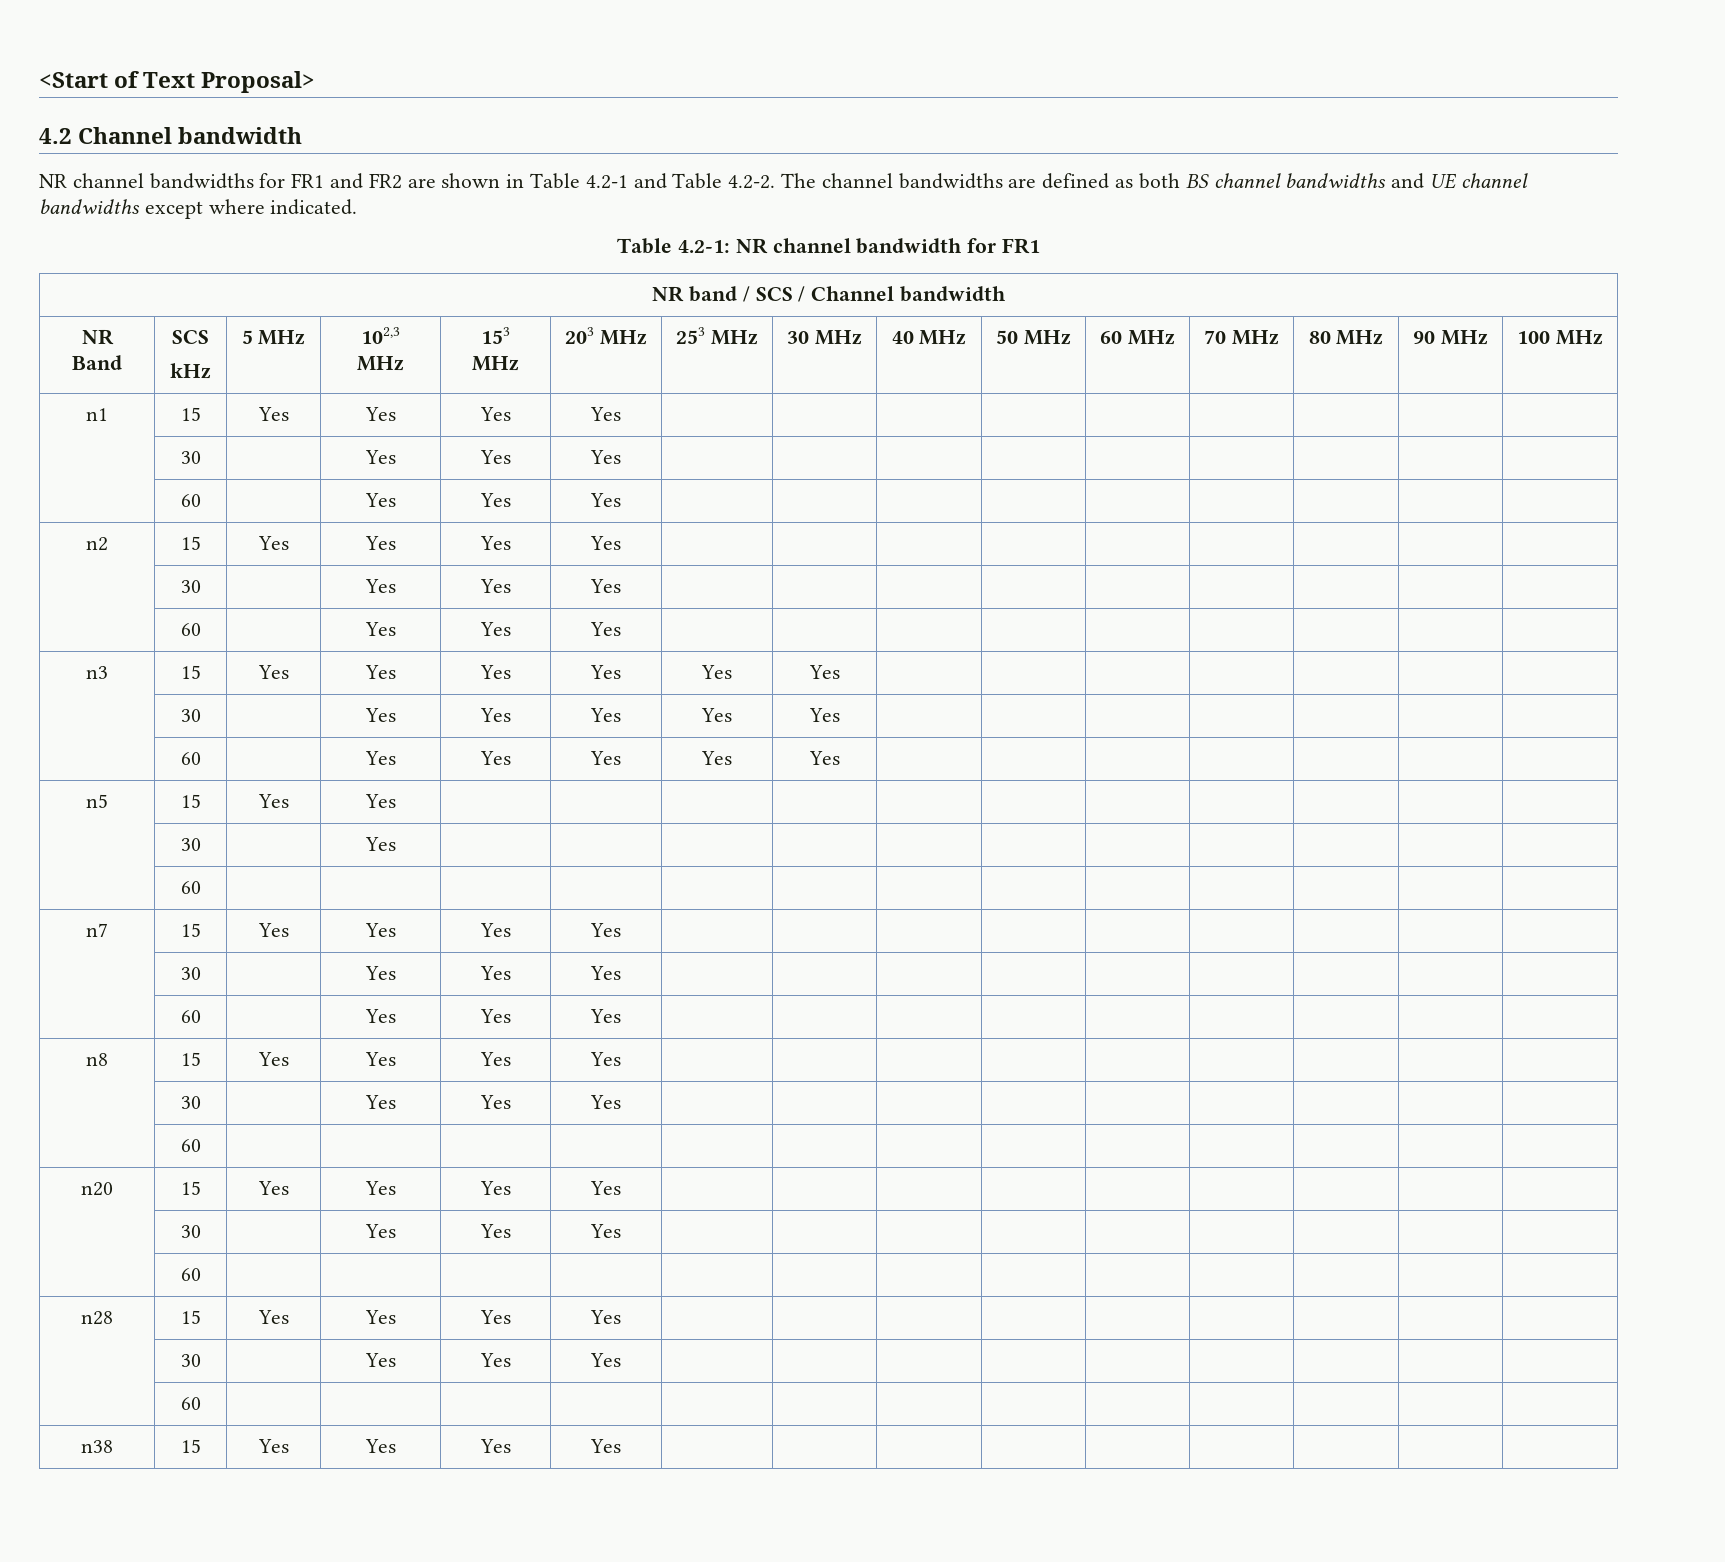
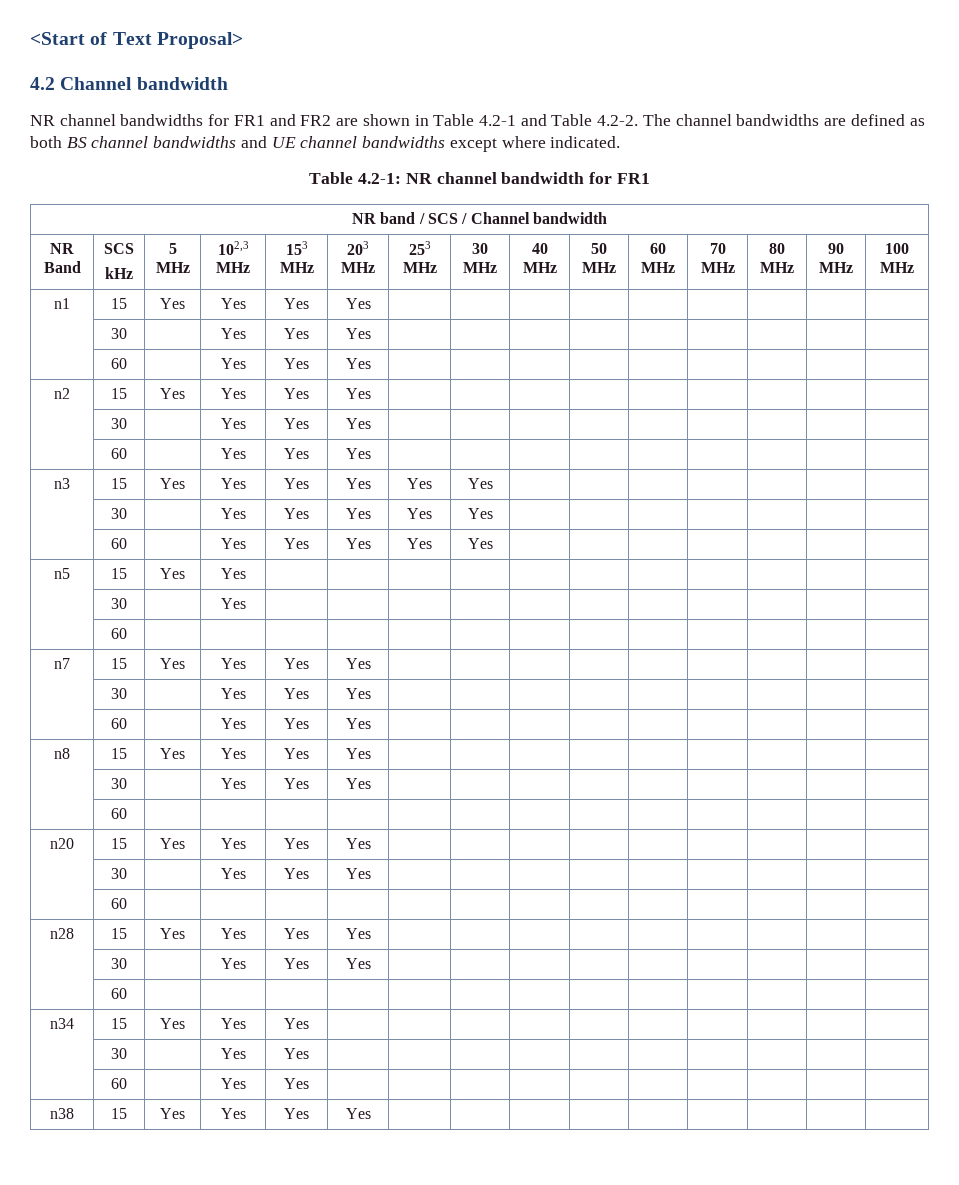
(201, 1403) none -> [50,1018,74,1029] [111,1018,127,1029] [160,1018,185,1029] [220,1018,246,1029] [284,1018,309,1029] [111,1048,127,1059] [220,1048,246,1059] [284,1048,309,1059] [111,1078,127,1089] [220,1078,246,1089] [284,1078,309,1089] // n34 | 15 | Yes | Yes | Yes | | | | | | | | | | // | 30 | | Yes | Yes | | | | | | | | | | // | 60 | | Yes | Yes | | | | | | | | | |

